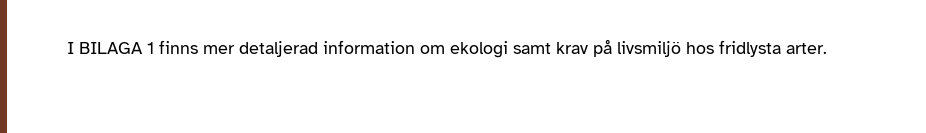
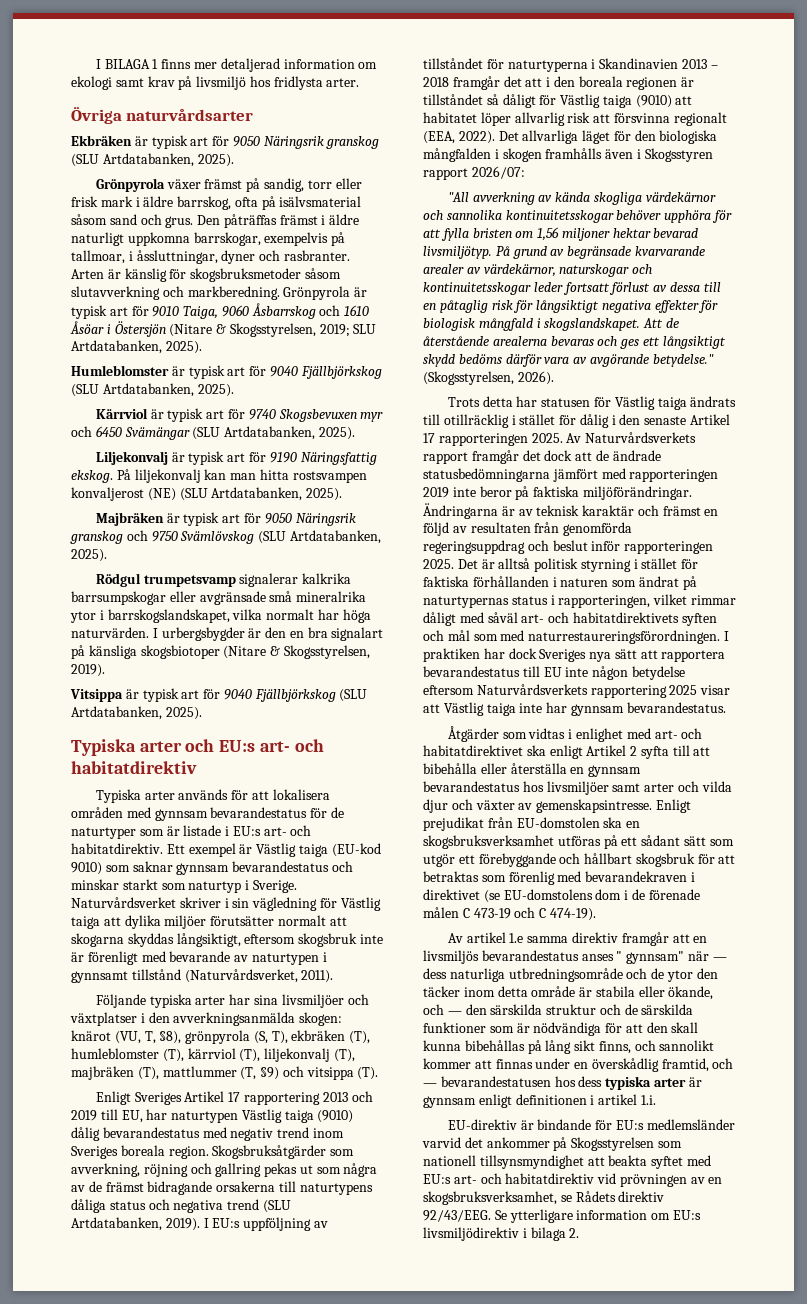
(827, 48) none -> [71,107,254,124] [71,135,380,149] [71,153,234,167] [95,178,362,192] [71,196,362,210] [71,214,360,228] [71,232,346,246] [71,250,350,264] [71,268,341,282] [71,286,368,300] [71,303,370,319] [70,321,377,337] [71,340,202,354] [71,365,382,379] [71,383,234,397] [95,408,384,422] [71,426,355,440] [95,451,377,465] [71,469,367,483] [71,487,343,501] [95,512,356,526] [70,530,381,544] [71,549,107,562] [95,573,352,587] [71,591,367,605] [70,609,371,623] [71,627,384,641] [71,645,370,659] [71,664,105,677] [70,688,368,702] [71,706,202,720] [71,739,324,756] [71,761,197,774] [95,789,330,803] [71,807,344,821] [71,825,312,839] [71,843,381,857] [71,861,353,875] [71,879,297,893] [71,897,381,911] [71,915,347,929] [71,933,383,947] [71,951,327,965] [71,969,334,983] [95,994,369,1008] [70,1012,343,1026] [71,1030,371,1044] [71,1048,355,1062] [71,1066,379,1080] [95,1091,373,1105] [71,1109,354,1123] [71,1127,344,1141] [71,1145,355,1159] [71,1163,378,1177] [71,1181,373,1195] [71,1199,291,1213] [71,1217,328,1231] [423,58,718,72] [423,76,695,90] [423,94,693,108] [423,112,727,126] [423,130,718,144] [423,148,713,162] [423,166,525,180] [447,192,716,205] [423,210,732,223] [423,227,699,241] [423,246,705,259] [423,264,653,277] [423,282,721,295] [423,300,719,313] [423,318,679,331] [423,336,726,349] [423,354,714,367] [423,371,554,385] [447,396,737,410] [423,414,731,428] [423,432,697,446] [423,450,661,464] [423,468,719,482] [423,486,692,500] [423,503,719,519] [423,522,633,536] [423,540,714,554] [423,558,699,572] [423,576,697,590] [423,594,736,608] [423,612,717,626] [423,630,729,644] [423,648,726,662] [423,666,685,680] [423,684,731,698] [423,702,726,716] [447,726,703,742] [423,745,711,759] [423,763,642,777] [423,781,732,795] [423,799,691,813] [423,817,641,831] [423,835,734,849] [423,853,736,867] [423,871,695,885] [423,889,700,903] [423,907,596,921] [447,932,708,946] [423,950,727,964] [423,968,718,982] [423,986,714,1000] [423,1004,694,1015] [423,1022,699,1036] [423,1040,715,1054] [423,1058,734,1072] [423,1076,702,1090] [423,1094,656,1108] [447,1119,735,1130] [422,1137,682,1151] [423,1155,711,1169] [423,1173,723,1187] [423,1191,665,1205] [423,1209,701,1223] [423,1227,580,1241] // Övriga naturvårdsarter // Ekbräken är typisk art för 9050 Näringsrik granskog (SLU Artdatabanken, 2025). // Grönpyrola växer främst på sandig, torr eller frisk mark i äldre barrskog, ofta på isälvsmaterial såsom sand och grus. Den påträffas främst i äldre naturligt uppkomna barrskogar, exempelvis på tallmoar, i åssluttningar, dyner och rasbranter. Arten är känslig för skogsbruksmetoder såsom slutavverkning och markberedning. Grönpyrola är typisk art för 9010 Taiga, 9060 Åsbarrskog och 1610 Åsöar i Östersjön (Nitare & Skogsstyrelsen, 2019; SLU Artdatabanken, 2025). // Humleblomster är typisk art för 9040 Fjällbjörkskog (SLU Artdatabanken, 2025). // Kärrviol är typisk art för 9740 Skogsbevuxen myr och 6450 Svämängar (SLU Artdatabanken, 2025). // Liljekonvalj är typisk art för 9190 Näringsfattig ekskog. På liljekonvalj kan man hitta rostsvampen konvaljerost (NE) (SLU Artdatabanken, 2025). // Majbräken är typisk art för 9050 Näringsrik granskog och 9750 Svämlövskog (SLU Artdatabanken, 2025). // Rödgul trumpetsvamp signalerar kalkrika barrsumpskogar eller avgränsade små mineralrika ytor i barrskogslandskapet, vilka normalt har höga naturvärden. I urbergsbygder är den en bra signalart på känsliga skogsbiotoper (Nitare & Skogsstyrelsen, 2019). // Vitsippa är typisk art för 9040 Fjällbjörkskog (SLU Artdatabanken, 2025). // Typiska arter och EU:s art- och habitatdirektiv // Typiska arter används för att lokalisera områden med gynnsam bevarandestatus för de naturtyper som är listade i EU:s art- och habitatdirektiv. Ett exempel är Västlig taiga (EU-kod 9010) som saknar gynnsam bevarandestatus och minskar starkt som naturtyp i Sverige. Naturvårdsverket skriver i sin vägledning för Västlig taiga att dylika miljöer förutsätter normalt att skogarna skyddas långsiktigt, eftersom skogsbruk inte är förenligt med bevarande av naturtypen i gynnsamt tillstånd (Naturvårdsverket, 2011). // Följande typiska arter har sina livsmiljöer och växtplatser i den avverkningsanmälda skogen: knärot (VU, T, §8), grönpyrola (S, T), ekbräken (T), humleblomster (T), kärrviol (T), liljekonvalj (T), majbräken (T), mattlummer (T, §9) och vitsippa (T). // Enligt Sveriges Artikel 17 rapportering 2013 och 2019 till EU, har naturtypen Västlig taiga (9010) dålig bevarandestatus med negativ trend inom Sveriges boreala region. Skogsbruksåtgärder som avverkning, röjning och gallring pekas ut som några av de främst bidragande orsakerna till naturtypens dåliga status och negativa trend (SLU Artdatabanken, 2019). I EU:s uppföljning av tillståndet för naturtyperna i Skandinavien 2013 – 2018 framgår det att i den boreala regionen är tillståndet så dåligt för Västlig taiga (9010) att habitatet löper allvarlig risk att försvinna regionalt (EEA, 2022). Det allvarliga läget för den biologiska mångfalden i skogen framhålls även i Skogsstyren rapport 2026/07: // "All avverkning av kända skogliga värdekärnor och sannolika kontinuitetsskogar behöver upphöra för att fylla bristen om 1,56 miljoner hektar bevarad livsmiljötyp. På grund av begränsade kvarvarande arealer av värdekärnor, naturskogar och kontinuitetsskogar leder fortsatt förlust av dessa till en påtaglig risk för långsiktigt negativa effekter för biologisk mångfald i skogslandskapet. Att de återstående arealerna bevaras och ges ett långsiktigt skydd bedöms därför vara av avgörande betydelse." (Skogsstyrelsen, 2026). // Trots detta har statusen för Västlig taiga ändrats till otillräcklig i stället för dålig i den senaste Artikel 17 rapporteringen 2025. Av Naturvårdsverkets rapport framgår det dock att de ändrade statusbedömningarna jämfört med rapporteringen 2019 inte beror på faktiska miljöförändringar. Ändringarna är av teknisk karaktär och främst en följd av resultaten från genomförda regeringsuppdrag och beslut inför rapporteringen 2025. Det är alltså politisk styrning i stället för faktiska förhållanden i naturen som ändrat på naturtypernas status i rapporteringen, vilket rimmar dåligt med såväl art- och habitatdirektivets syften och mål som med naturrestaureringsförordningen. I praktiken har dock Sveriges nya sätt att rapportera bevarandestatus till EU inte någon betydelse eftersom Naturvårdsverkets rapportering 2025 visar att Västlig taiga inte har gynnsam bevarandestatus. // Åtgärder som vidtas i enlighet med art- och habitatdirektivet ska enligt Artikel 2 syfta till att bibehålla eller återställa en gynnsam bevarandestatus hos livsmiljöer samt arter och vilda djur och växter av gemenskapsintresse. Enligt prejudikat från EU-domstolen ska en skogsbruksverksamhet utföras på ett sådant sätt som utgör ett förebyggande och hållbart skogsbruk för att betraktas som förenlig med bevarandekraven i direktivet (se EU-domstolens dom i de förenade målen C 473-19 och C 474-19). // Av artikel 1.e samma direktiv framgår att en livsmiljös bevarandestatus anses " gynnsam" när — dess naturliga utbredningsområde och de ytor den täcker inom detta område är stabila eller ökande, och — den särskilda struktur och de särskilda funktioner som är nödvändiga för att den skall kunna bibehållas på lång sikt finns, och sannolikt kommer att finnas under en överskådlig framtid, och — bevarandestatusen hos dess typiska arter är gynnsam enligt definitionen i artikel 1.i. // EU-direktiv är bindande för EU:s medlemsländer varvid det ankommer på Skogsstyrelsen som nationell tillsynsmyndighet att beakta syftet med EU:s art- och habitatdirektiv vid prövningen av en skogsbruksverksamhet, se Rådets direktiv 92/43/EEG. Se ytterligare information om EU:s livsmiljödirektiv i bilaga 2.

